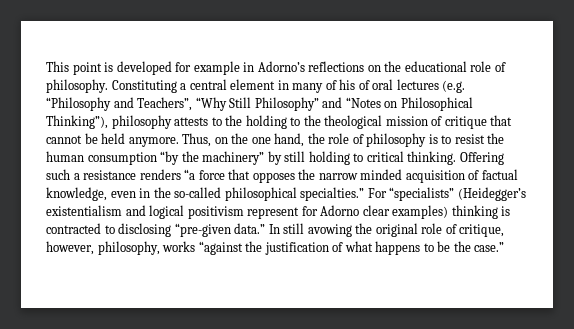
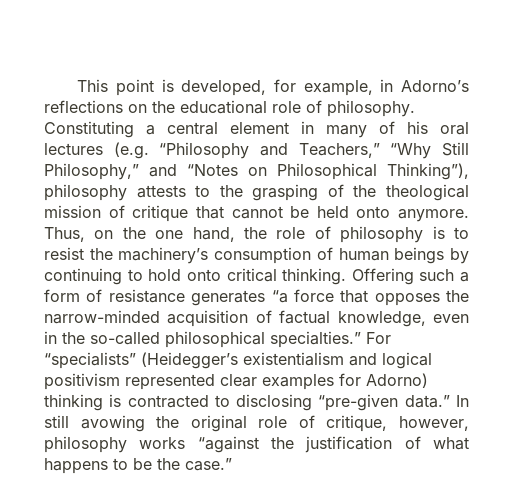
[116,61,240,75] developed for example -> [181,79,373,96] developed, for example,
[358,80,370,90] of -> (428, 127) none
[137,97,193,111] Teachers”, -> [298,143,380,158] Teachers,”
[254,97,319,111] Philosophy” -> [44,163,139,180] Philosophy,”
[245,115,301,129] holding to -> [252,184,344,201] grasping of
(126, 138) none -> [356,206,391,218] onto
[46,151,364,165] human consumption “by the machinery” by still holding to -> [118,247,470,264] [44,268,221,285] machinery’s consumption of human beings by continuing to hold onto
[83,169,181,180] resistance renders -> [44,289,266,306] form of resistance generates
[318,169,403,180] narrow minded -> [44,310,160,324] narrow-minded
[247,205,449,219] represent for Adorno clear examples) -> [125,373,428,390] represented clear examples for Adorno)
[97,241,160,255] philosophy, -> [44,436,127,453] philosophy

